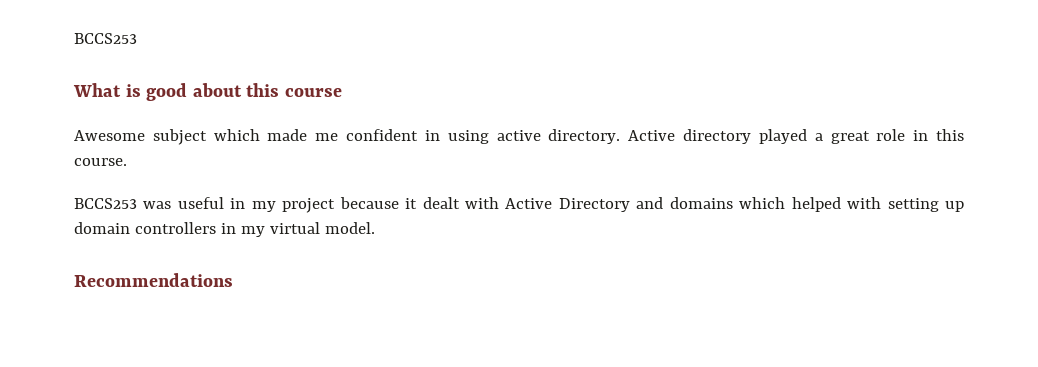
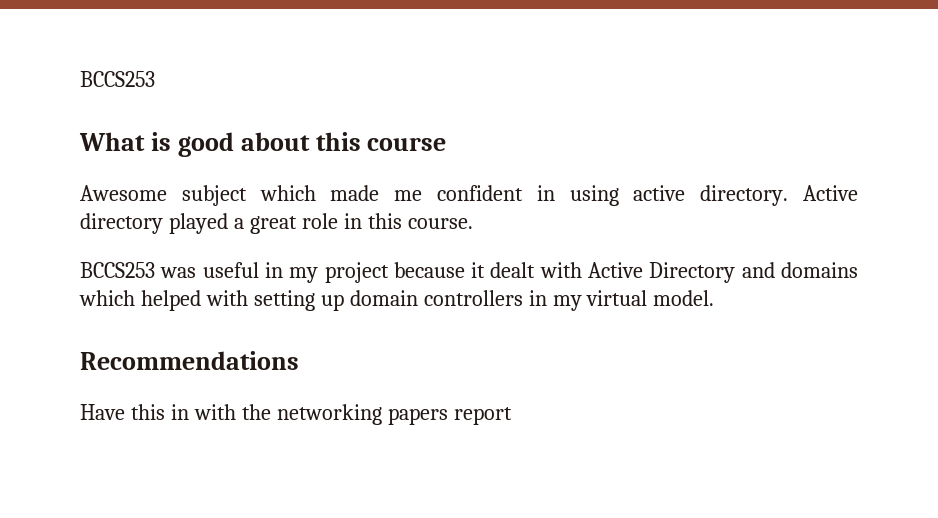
(233, 280) none -> [80,404,512,425] // Have this in with the networking papers report

